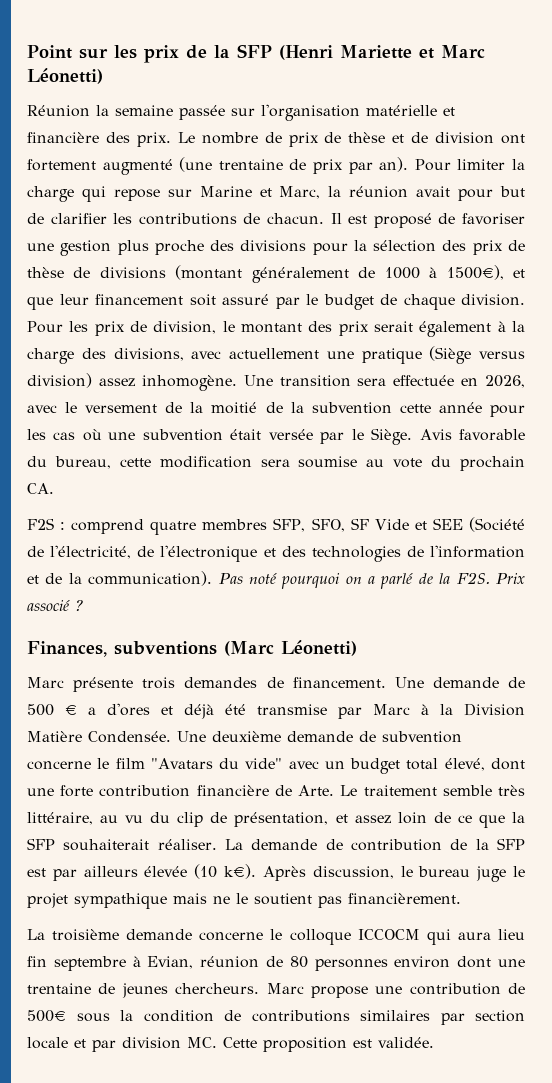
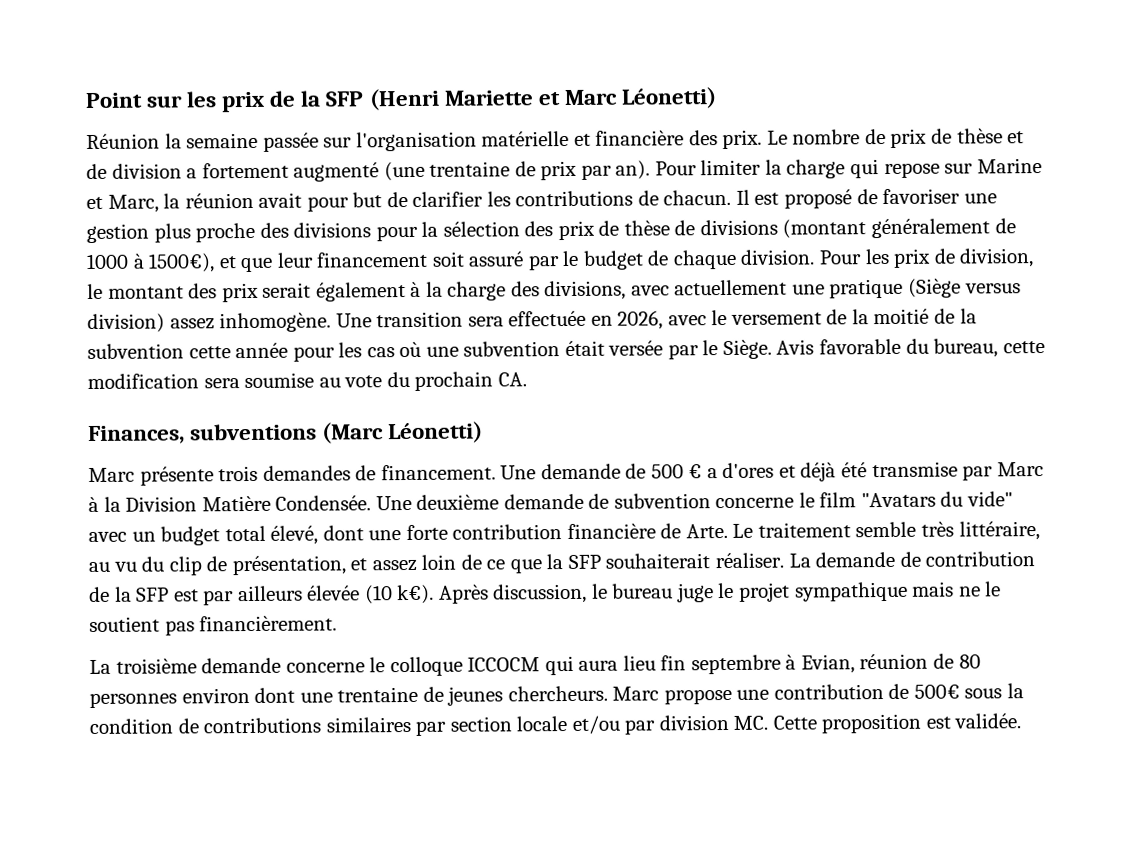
[501,134,526,144] ont -> [186,168,198,179] a
[27,517,525,535] [27,545,525,562] [27,571,525,589] [27,600,84,611] // F2S : comprend quatre membres SFP, SFO, SF Vide et SEE (Société de l'électricité, de l'électronique et des technologies de l'information et de la communication). Pas noté pourquoi on a parlé de la F2S. Prix associé ? -> (527, 379) none
[74,1039,86,1048] et -> [571,715,620,734] et/ou

